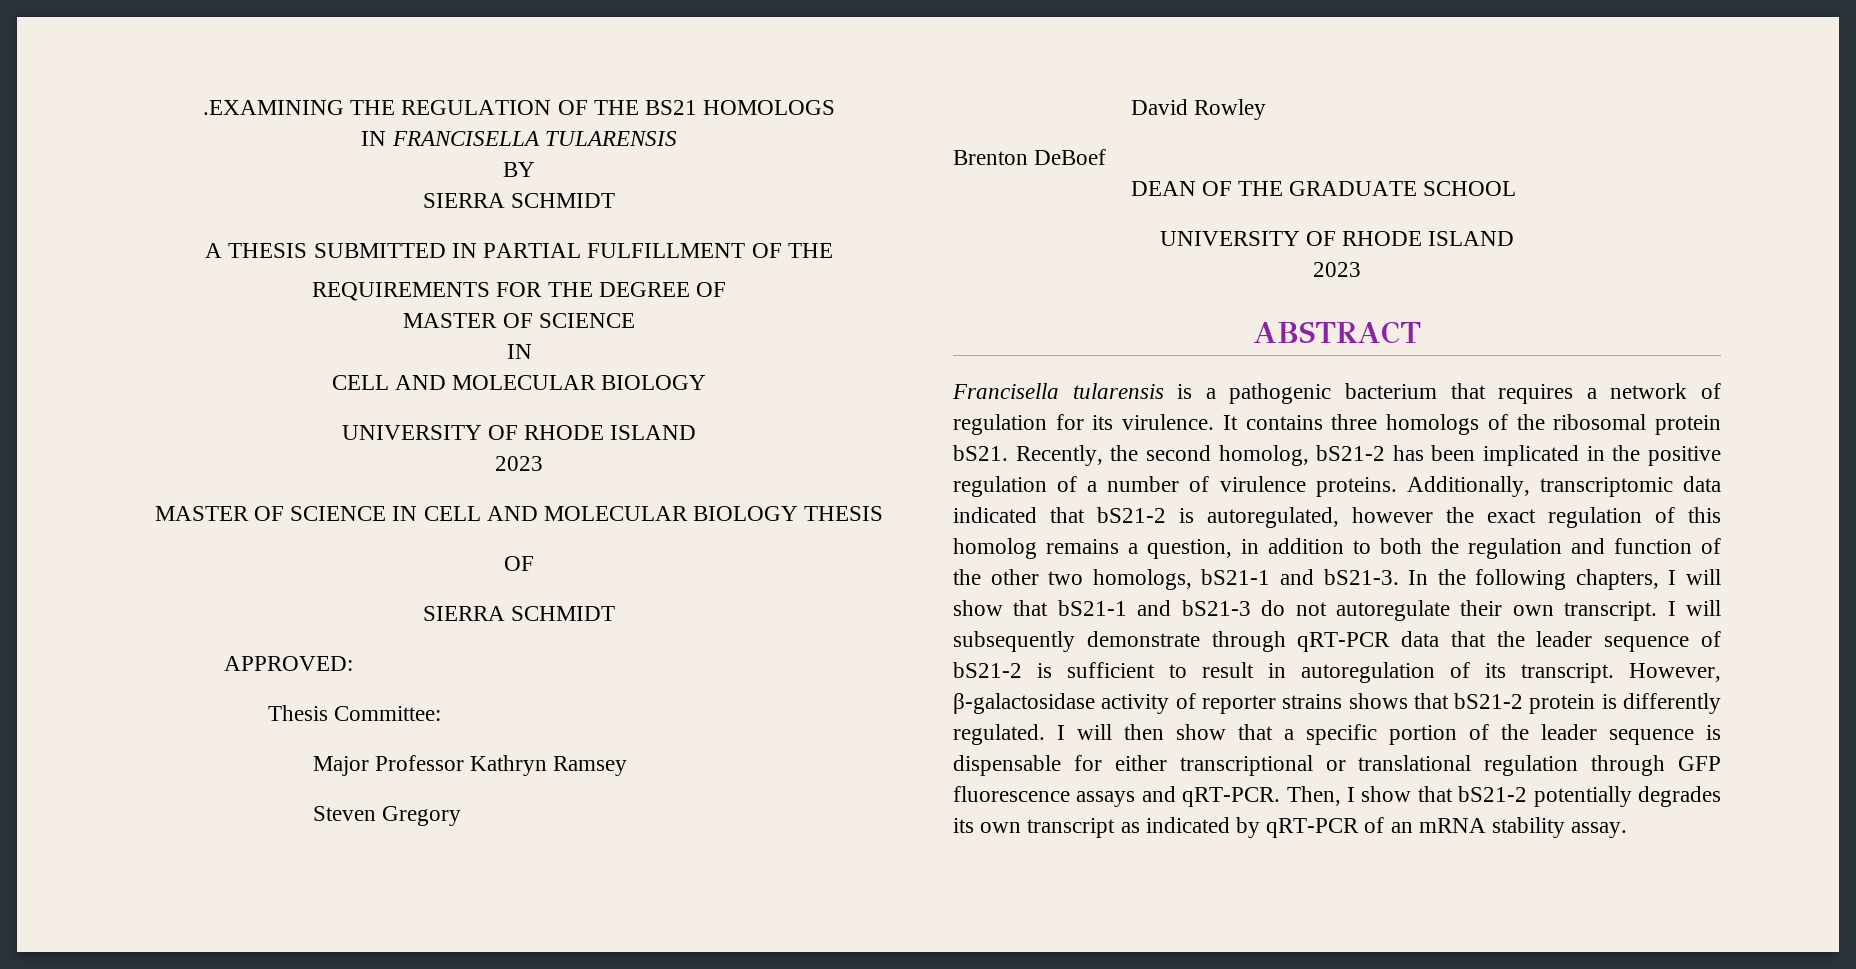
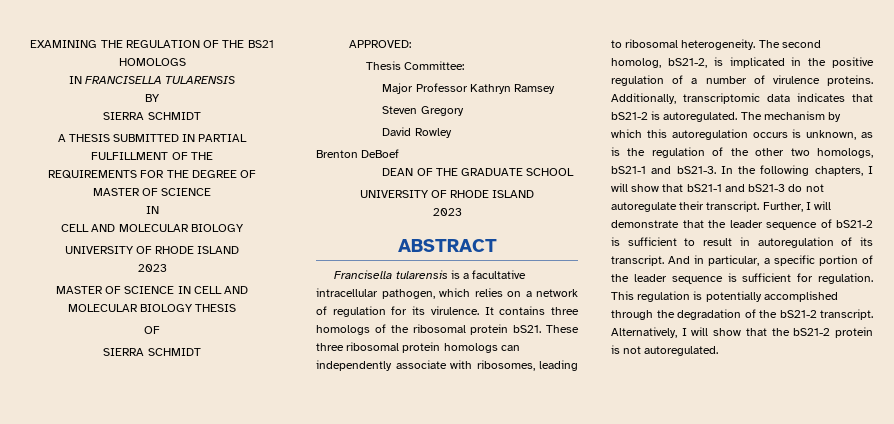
[202,100,344,115] .EXAMINING -> [30,40,98,48] EXAMINING
[1229,383,1574,404] pathogenic bacterium that requires -> [472,270,527,279] [316,288,521,299] facultative intracellular pathogen, which relies on
[1015,445,1476,466] Recently, the second homolog, bS21-2 has been -> [546,325,579,333] [316,342,520,353] [316,360,578,371] [611,39,821,50] [611,57,723,68] These three ribosomal protein homologs can independently associate with ribosomes, leading to ribosomal heterogeneity. The second homolog, bS21-2, is
[953,507,1037,523] indicated -> [797,93,845,102] indicates
[1207,507,1721,528] [953,538,1692,559] autoregulated, however the exact regulation of this homolog remains a question, in addition to both the regulation and function -> [663,111,842,122] [611,129,873,140] [611,147,705,158] autoregulated. The mechanism by which this autoregulation occurs is unknown, as is the regulation
[1512,600,1721,621] [953,631,1440,652] own transcript. I will subsequently demonstrate through qRT-PCR data -> [706,201,832,212] [611,220,679,228] transcript. Further, I will demonstrate
[1629,663,1721,682] [953,693,1721,714] [953,724,1273,745] However, β-galactosidase activity of reporter strains shows that bS21-2 protein is differently regulated. I will then show that -> [668,255,760,266] And in particular,
[953,755,1721,776] [953,786,1721,807] [953,817,1628,838] dispensable for either transcriptional or translational regulation through GFP fluorescence assays and qRT-PCR. Then, I show that bS21-2 potentially degrades its own transcript as indicated by qRT-PCR of an mRNA stability assay. -> [742,273,873,284] [611,291,838,302] [611,309,873,320] [611,327,873,338] [611,345,719,356] sufficient for regulation. This regulation is potentially accomplished through the degradation of the bS21-2 transcript. Alternatively, I will show that the bS21-2 protein is not autoregulated.

